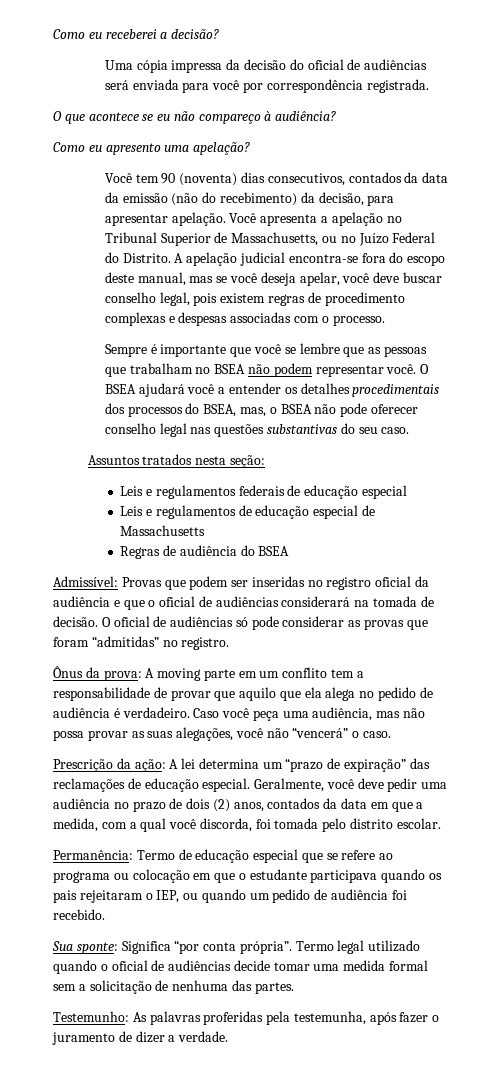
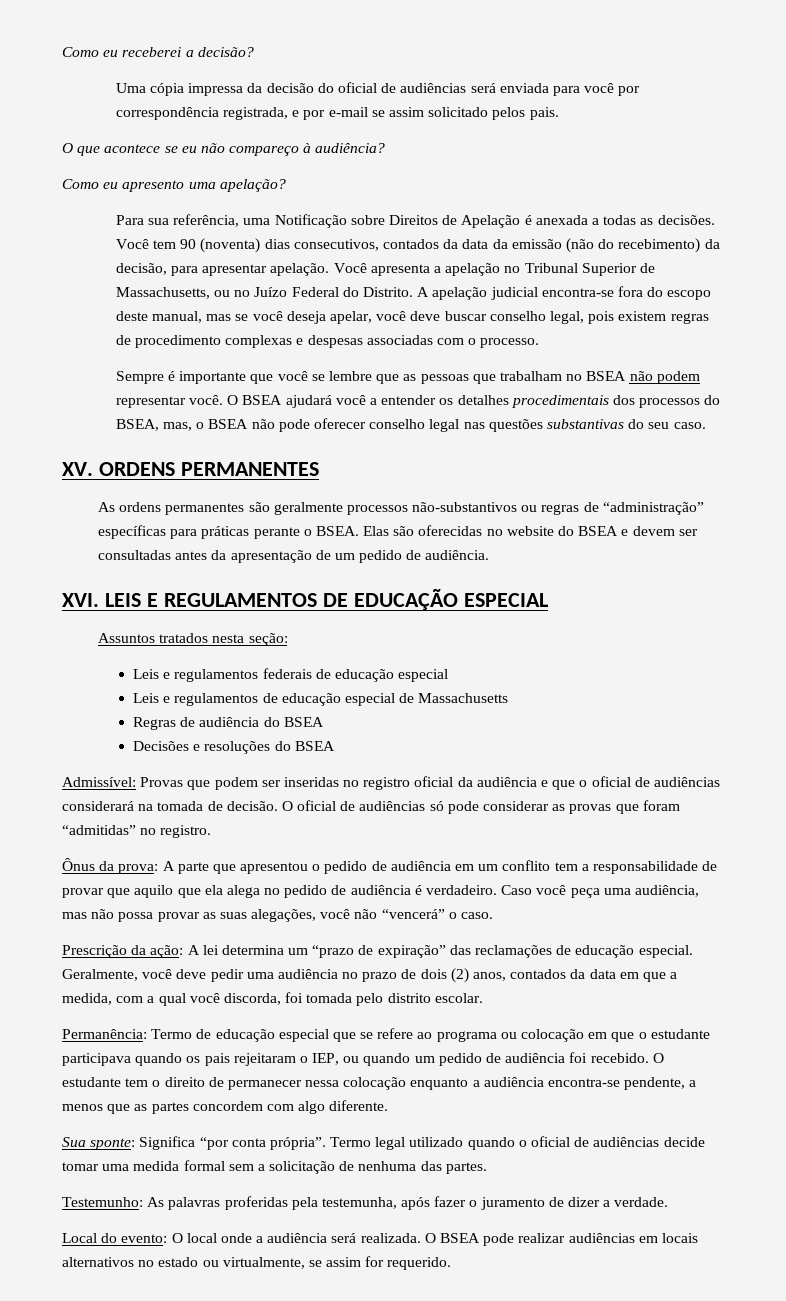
[366,79,429,93] registrada. -> [223,107,559,120] registrada, e por e-mail se assim solicitado pelos pais.
(251, 148) none -> [115,214,715,228] Para sua referência, uma Notificação sobre Direitos de Apelação é anexada a todas as decisões.
(410, 430) none -> [62,462,319,476] [97,502,704,515] [97,525,698,539] [97,550,490,563] [62,588,548,610] // XV. ORDENS PERMANENTES // As ordens permanentes são geralmente processos não-substantivos ou regras de “administração” específicas para práticas perante o BSEA. Elas são oferecidas no website do BSEA e devem ser consultadas antes da apresentação de um pedido de audiência. // XVI. LEIS E REGULAMENTOS DE EDUCAÇÃO ESPECIAL
(290, 551) none -> [132,741,335,754] // Decisões e resoluções do BSEA
[157,668,235,681] moving parte -> [177,861,451,874] parte que apresentou o pedido de audiência
(105, 914) none -> [652,1053,664,1063] [62,1077,697,1090] [62,1100,389,1114] O estudante tem o direito de permanecer nessa colocação enquanto a audiência encontra-se pendente, a menos que as partes concordem com algo diferente.
(229, 1036) none -> [62,1233,698,1246] [62,1256,452,1270] // Local do evento: O local onde a audiência será realizada. O BSEA pode realizar audiências em locais alternativos no estado ou virtualmente, se assim for requerido.

